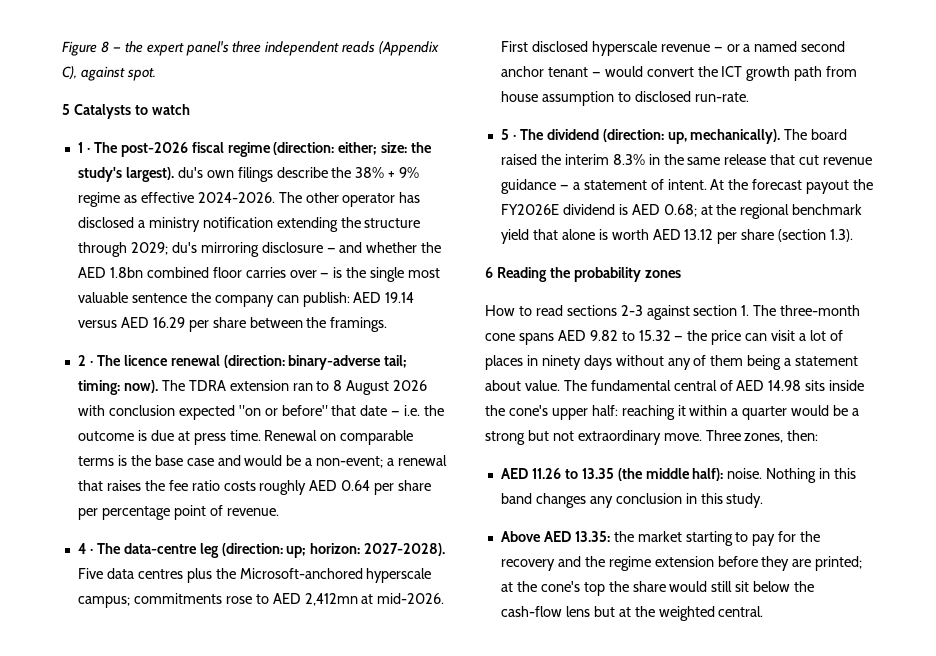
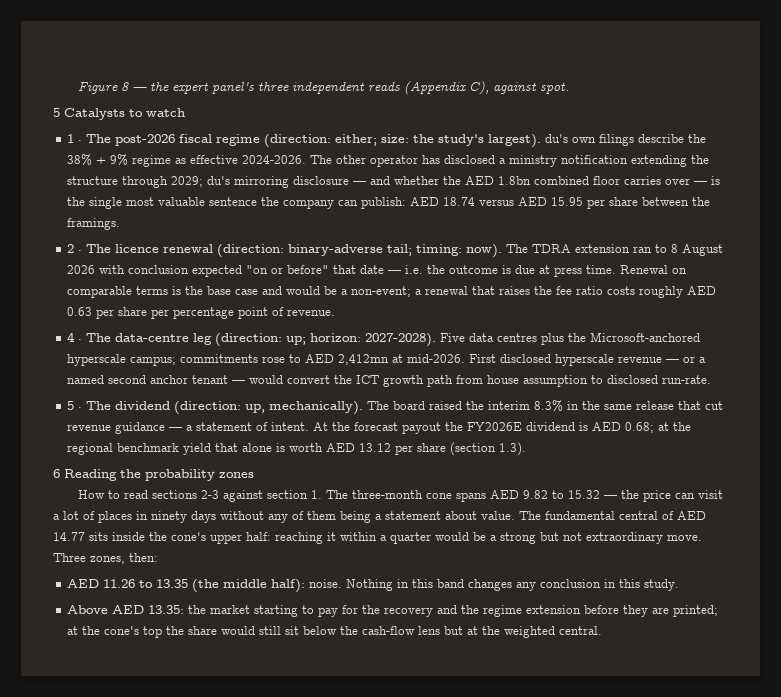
[385,292,415,303] 19.14 -> [443,197,476,206] 18.74
[152,317,185,328] 16.29 -> [551,197,584,206] 15.95
[341,480,371,491] 0.64 -> [67,307,93,316] 0.63
[768,380,802,391] 14.98 -> [53,532,85,541] 14.77

